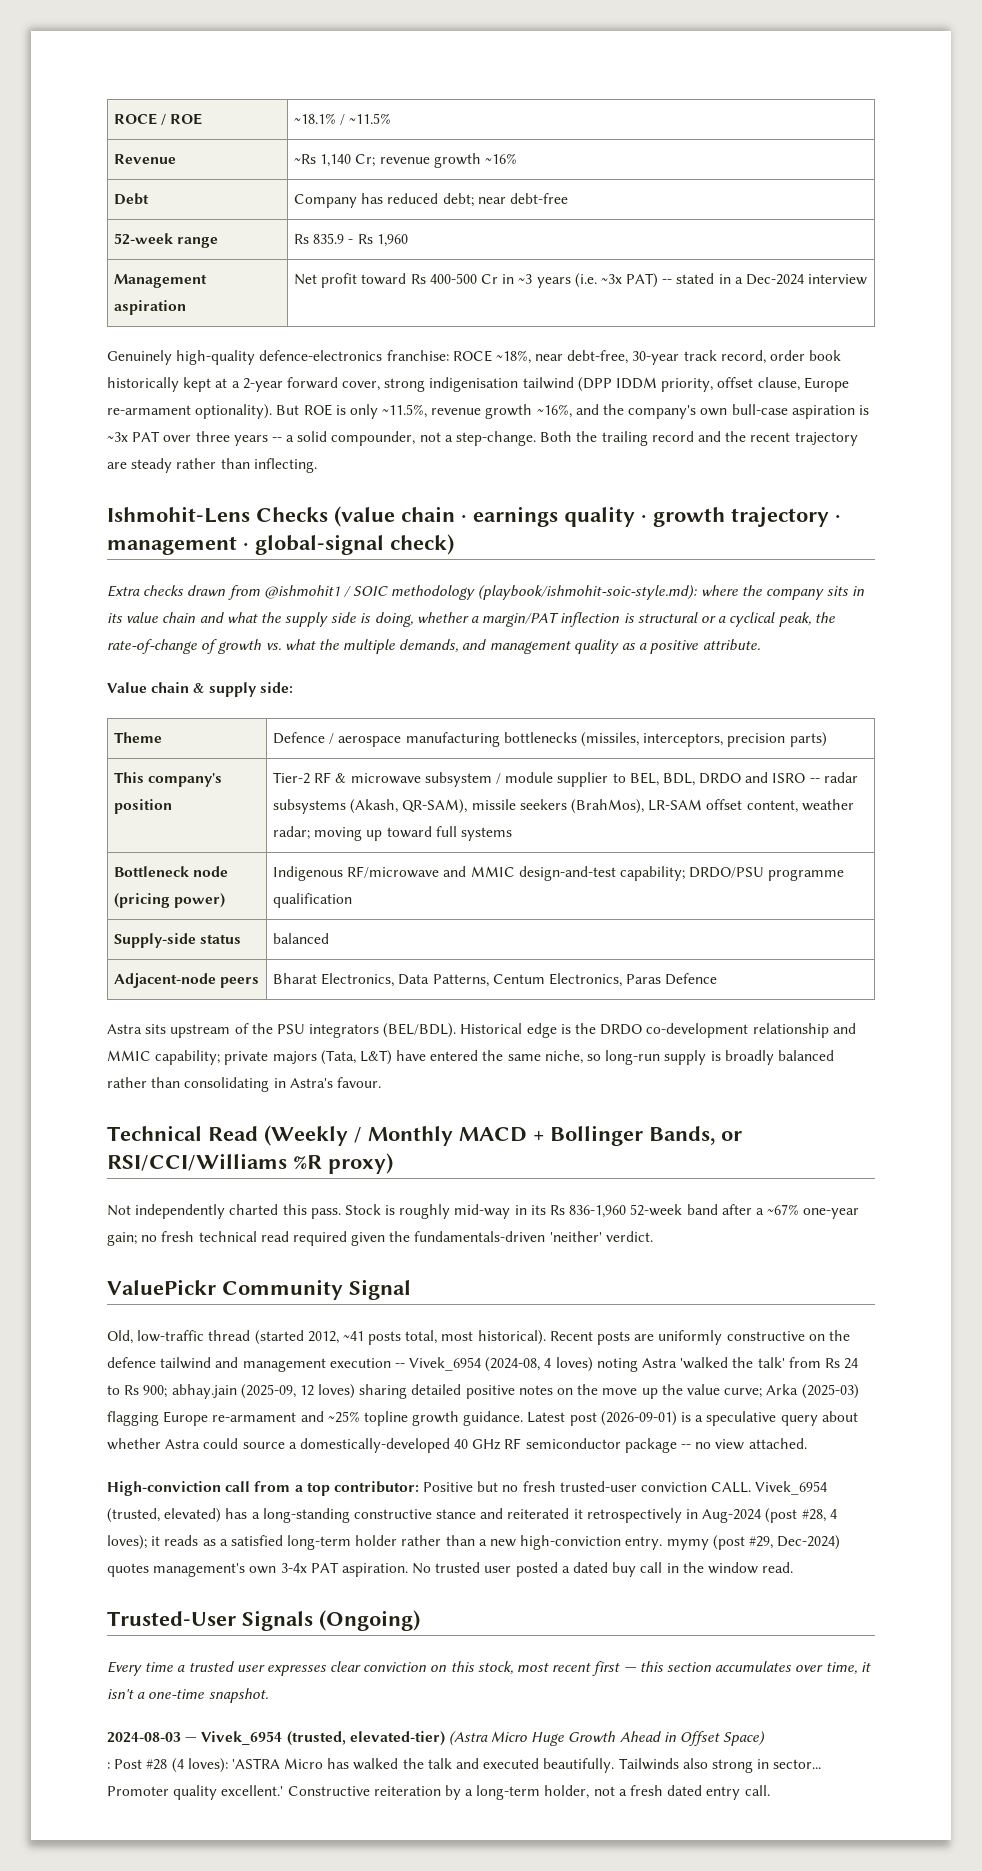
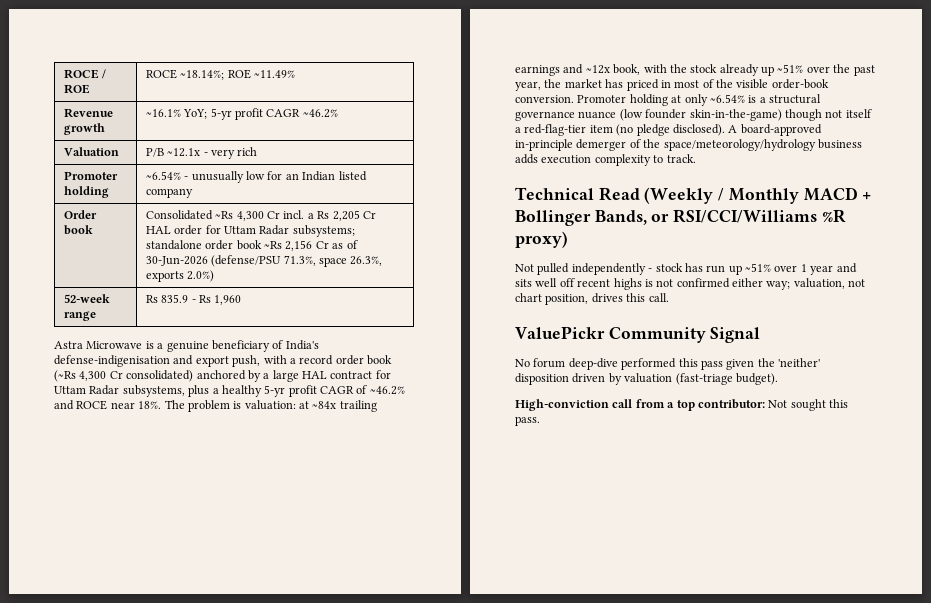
[294,113,392,125] [114,154,177,164] [294,153,518,168] [114,193,150,205] [294,193,569,208] ~18.1% / ~11.5% // Revenue | ~Rs 1,140 Cr; revenue growth ~16% // Debt | Company has reduced debt; near debt-free -> [145,69,296,80] [63,108,113,118] [63,123,105,135] [145,108,338,120] [63,147,119,156] [145,147,258,159] [63,171,118,180] [63,186,109,198] [145,171,367,183] [145,188,193,198] [63,210,97,219] [63,225,93,235] [145,210,376,221] [145,225,355,237] [145,240,358,251] [145,255,383,267] [145,270,215,282] ROCE ~18.14%; ROE ~11.49% // Revenue growth | ~16.1% YoY; 5-yr profit CAGR ~46.2% // Valuation | P/B ~12.1x - very rich // Promoter holding | ~6.54% - unusually low for an Indian listed company // Order book | Consolidated ~Rs 4,300 Cr incl. a Rs 2,205 Cr HAL order for Uttam Radar subsystems; standalone order book ~Rs 2,156 Cr as of 30-Jun-2026 (defense/PSU 71.3%, space 26.3%, exports 2.0%)
[114,274,208,288] [114,300,187,315] [294,273,868,288] [107,350,842,365] [107,377,849,392] [107,404,869,419] [107,431,858,446] [107,458,317,473] [107,506,841,527] [107,534,454,555] [107,585,865,600] [107,612,835,627] [107,639,760,654] [107,682,293,697] [114,732,163,743] [273,732,827,747] [114,772,223,787] [114,799,173,814] [273,772,858,787] [273,799,854,814] [273,826,513,841] [114,866,229,877] [114,893,226,908] [273,866,845,881] [273,893,353,908] [114,933,242,948] [273,933,330,944] [114,973,260,988] [273,973,718,987] [107,1023,856,1038] [107,1050,834,1065] [107,1077,381,1092] // Management aspiration | Net profit toward Rs 400-500 Cr in ~3 years (i.e. ~3x PAT) -- stated in a Dec-2024 interview // Genuinely high-quality defence-electronics franchise: ROCE ~18%, near debt-free, 30-year track record, order book historically kept at a 2-year forward cover, strong indigenisation tailwind (DPP IDDM priority, offset clause, Europe re-armament optionality). But ROE is only ~11.5%, revenue growth ~16%, and the company's own bull-case aspiration is ~3x PAT over three years -- a solid compounder, not a step-change. Both the trailing record and the recent trajectory are steady rather than inflecting. // Ishmohit-Lens Checks (value chain · earnings quality · growth trajectory · management · global-signal check) // Extra checks drawn from @ishmohit1 / SOIC methodology (playbook/ishmohit-soic-style.md): where the company sits in its value chain and what the supply side is doing, whether a margin/PAT inflection is structural or a cyclical peak, the rate-of-change of growth vs. what the multiple demands, and management quality as a positive attribute. // Value chain & supply side: // Theme | Defence / aerospace manufacturing bottlenecks (missiles, interceptors, precision parts) // This company's position | Tier-2 RF & microwave subsystem / module supplier to BEL, BDL, DRDO and ISRO -- radar subsystems (Akash, QR-SAM), missile seekers (BrahMos), LR-SAM offset content, weather radar; moving up toward full systems // Bottleneck node (pricing power) | Indigenous RF/microwave and MMIC design-and-test capability; DRDO/PSU programme qualification // Supply-side status | balanced // Adjacent-node peers | Bharat Electronics, Data Patterns, Centum Electronics, Paras Defence // Astra sits upstream of the PSU integrators (BEL/BDL). Historical edge is the DRDO co-development relationship and MMIC capability; private majors (Tata, L&T) have entered the same niche, so long-run supply is broadly balanced rather than consolidating in Astra's favour. -> [54,340,319,352] [54,355,392,367] [54,370,391,382] [54,385,405,397] [54,400,377,412] [515,64,875,76] [515,79,829,91] [515,94,821,106] [515,109,872,121] [515,124,822,136] [515,139,862,151] [515,154,696,166] // Astra Microwave is a genuine beneficiary of India's defense-indigenisation and export push, with a record order book (~Rs 4,300 Cr consolidated) anchored by a large HAL contract for Uttam Radar subsystems, plus a healthy 5-yr profit CAGR of ~46.2% and ROCE near 18%. The problem is valuation: at ~84x trailing earnings and ~12x book, with the stock already up ~51% over the past year, the market has priced in most of the visible order-book conversion. Promoter holding at only ~6.54% is a structural governance nuance (low founder skin-in-the-game) though not itself a red-flag-tier item (no pledge disclosed). A board-approved in-principle demerger of the space/meteorology/hydrology business adds execution complexity to track.
[135,1204,860,1219] [107,1231,653,1246] [107,1279,411,1300] [107,1330,850,1345] [107,1357,859,1372] [107,1384,859,1399] [107,1411,858,1426] [107,1438,807,1453] independently charted this pass. Stock is roughly mid-way in its Rs 836-1,960 52-week band after a ~67% one-year gain; no fresh technical read required given the fundamentals-driven 'neither' verdict. // ValuePickr Community Signal // Old, low-traffic thread (started 2012, ~41 posts total, most historical). Recent posts are uniformly constructive on the defence tailwind and management execution -- Vivek_6954 (2024-08, 4 loves) noting Astra 'walked the talk' from Rs 24 to Rs 900; abhay.jain (2025-09, 12 loves) sharing detailed positive notes on the move up the value curve; Arka (2025-03) flagging Europe re-armament and ~25% topline growth guidance. Latest post (2026-09-01) is a speculative query about whether Astra could source a domestically-developed 40 GHz RF semiconductor package -- no view attached. -> [537,263,857,275] [515,278,866,290] [515,293,669,305] [515,326,761,343] [515,358,820,370] [515,373,778,385] pulled independently - stock has run up ~51% over 1 year and sits well off recent highs is not confirmed either way; valuation, not chart position, drives this call. // ValuePickr Community Signal // No forum deep-dive performed this pass given the 'neither' disposition driven by valuation (fast-triage budget).
[423,1481,828,1495] [107,1508,837,1523] [107,1535,841,1550] [107,1562,794,1577] [107,1610,420,1631] [107,1661,871,1676] [107,1688,268,1703] [107,1731,766,1746] [107,1758,822,1773] [107,1785,770,1800] Positive but no fresh trusted-user conviction CALL. Vivek_6954 (trusted, elevated) has a long-standing constructive stance and reiterated it retrospectively in Aug-2024 (post #28, 4 loves); it reads as a satisfied long-term holder rather than a new high-conviction entry. mymy (post #29, Dec-2024) quotes management's own 3-4x PAT aspiration. No trusted user posted a dated buy call in the window read. // Trusted-User Signals (Ongoing) // Every time a trusted user expresses clear conviction on this stock, most recent first — this section accumulates over time, it isn't a one-time snapshot. // 2024-08-03 — Vivek_6954 (trusted, elevated-tier) (Astra Micro Huge Growth Ahead in Offset Space) // : Post #28 (4 loves): 'ASTRA Micro has walked the talk and executed beautifully. Tailwinds also strong in sector... Promoter quality excellent.' Constructive reiteration by a long-term holder, not a fresh dated entry call. -> [768,399,848,411] [515,416,540,426] Not sought this pass.

